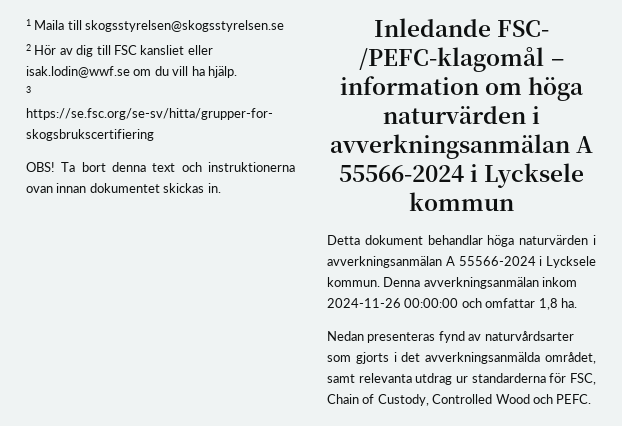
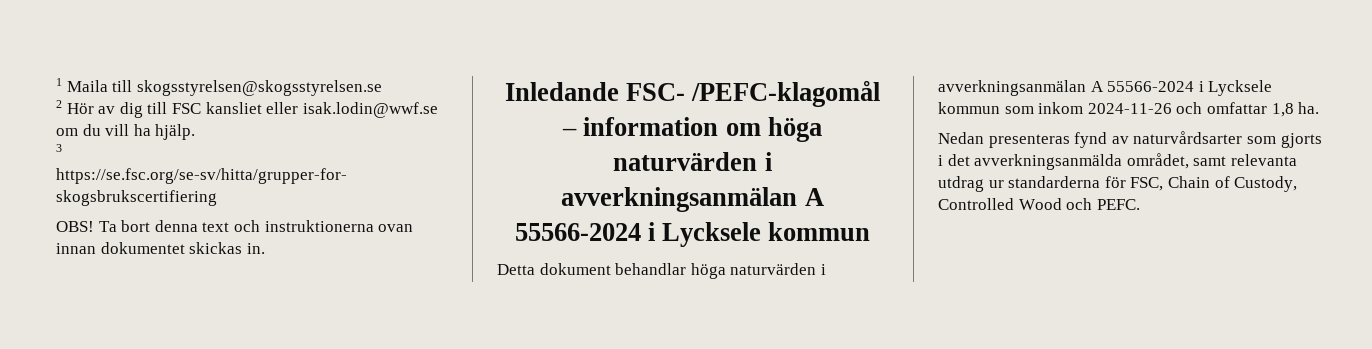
[327,277,539,289] kommun. Denna avverkningsanmälan -> [938,102,1034,114] kommun som
[404,298,459,308] 00:00:00 -> (1172, 108) none

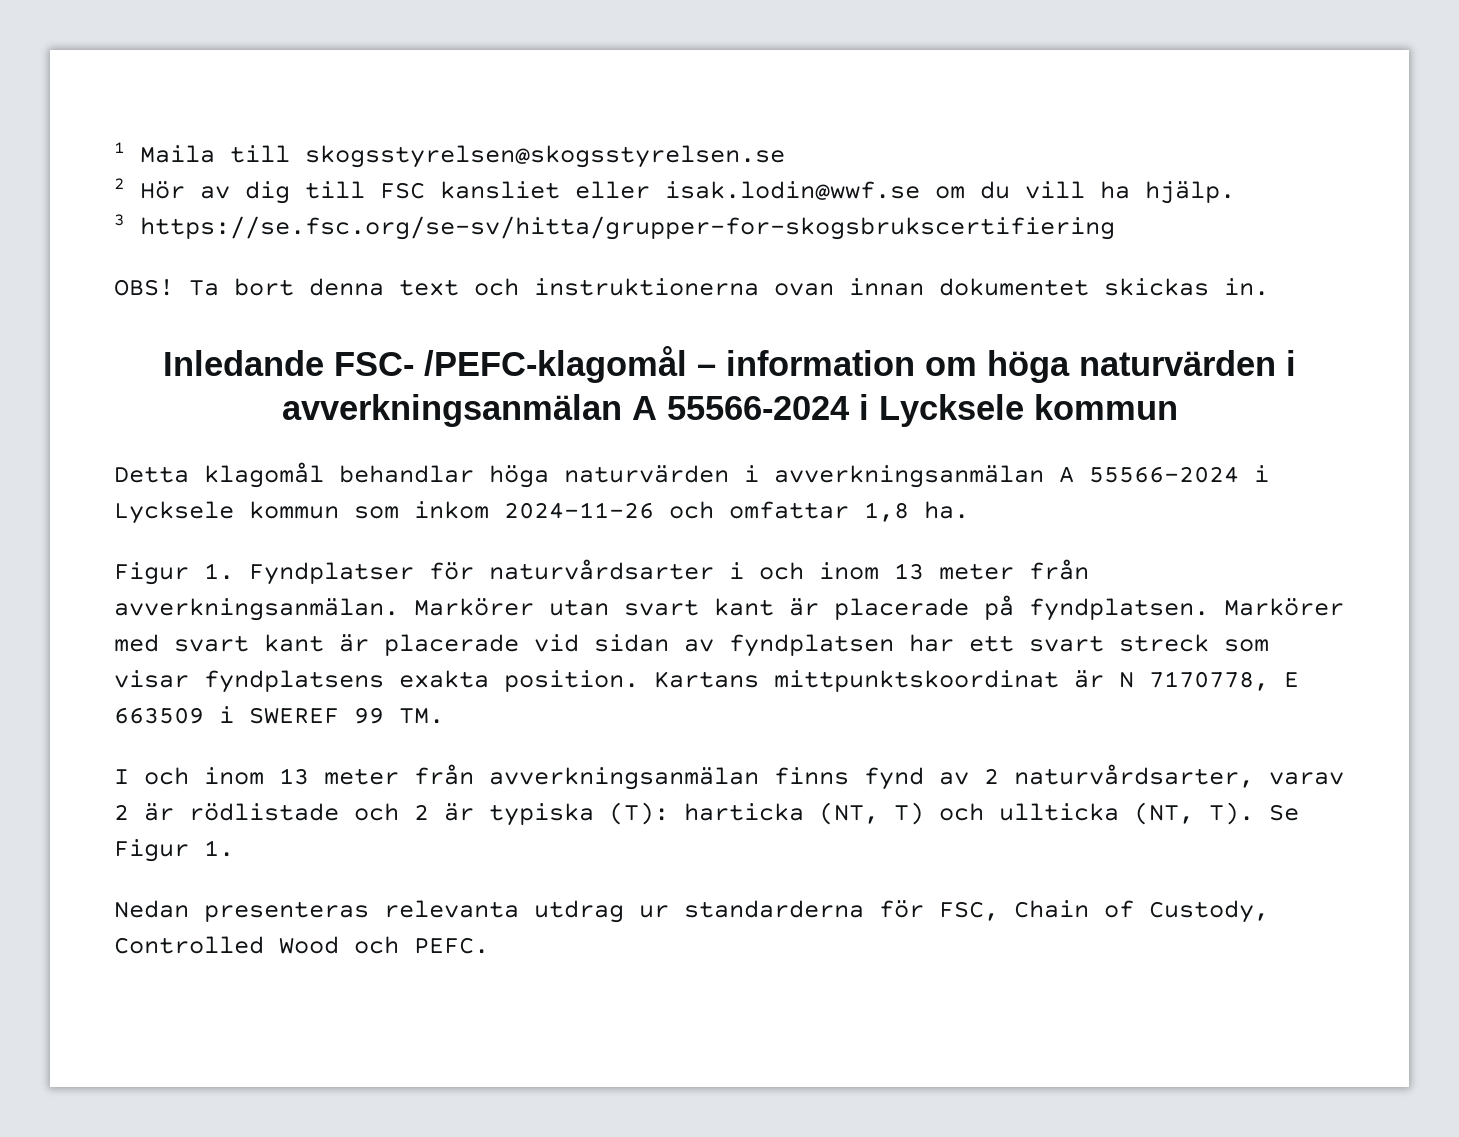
[539,263,611,275] dokument -> [204,462,324,488] klagomål
[938,131,1322,148] [938,153,1227,170] Nedan presenteras fynd av naturvårdsarter som gjorts i det avverkningsanmälda området, samt -> [114,559,1089,585] [114,595,1344,621] [114,634,1269,657] [114,670,1299,693] [114,706,444,724] [114,764,1344,790] [114,802,1299,826] [114,839,234,862] [114,900,369,922] Figur 1. Fyndplatser för naturvårdsarter i och inom 13 meter från avverkningsanmälan. Markörer utan svart kant är placerade på fyndplatsen. Markörer med svart kant är placerade vid sidan av fyndplatsen har ett svart streck som visar fyndplatsens exakta position. Kartans mittpunktskoordinat är N 7170778, E 663509 i SWEREF 99 TM. // I och inom 13 meter från avverkningsanmälan finns fynd av 2 naturvårdsarter, varav 2 är rödlistade och 2 är typiska (T): harticka (NT, T) och ullticka (NT, T). Se Figur 1. // Nedan presenteras

